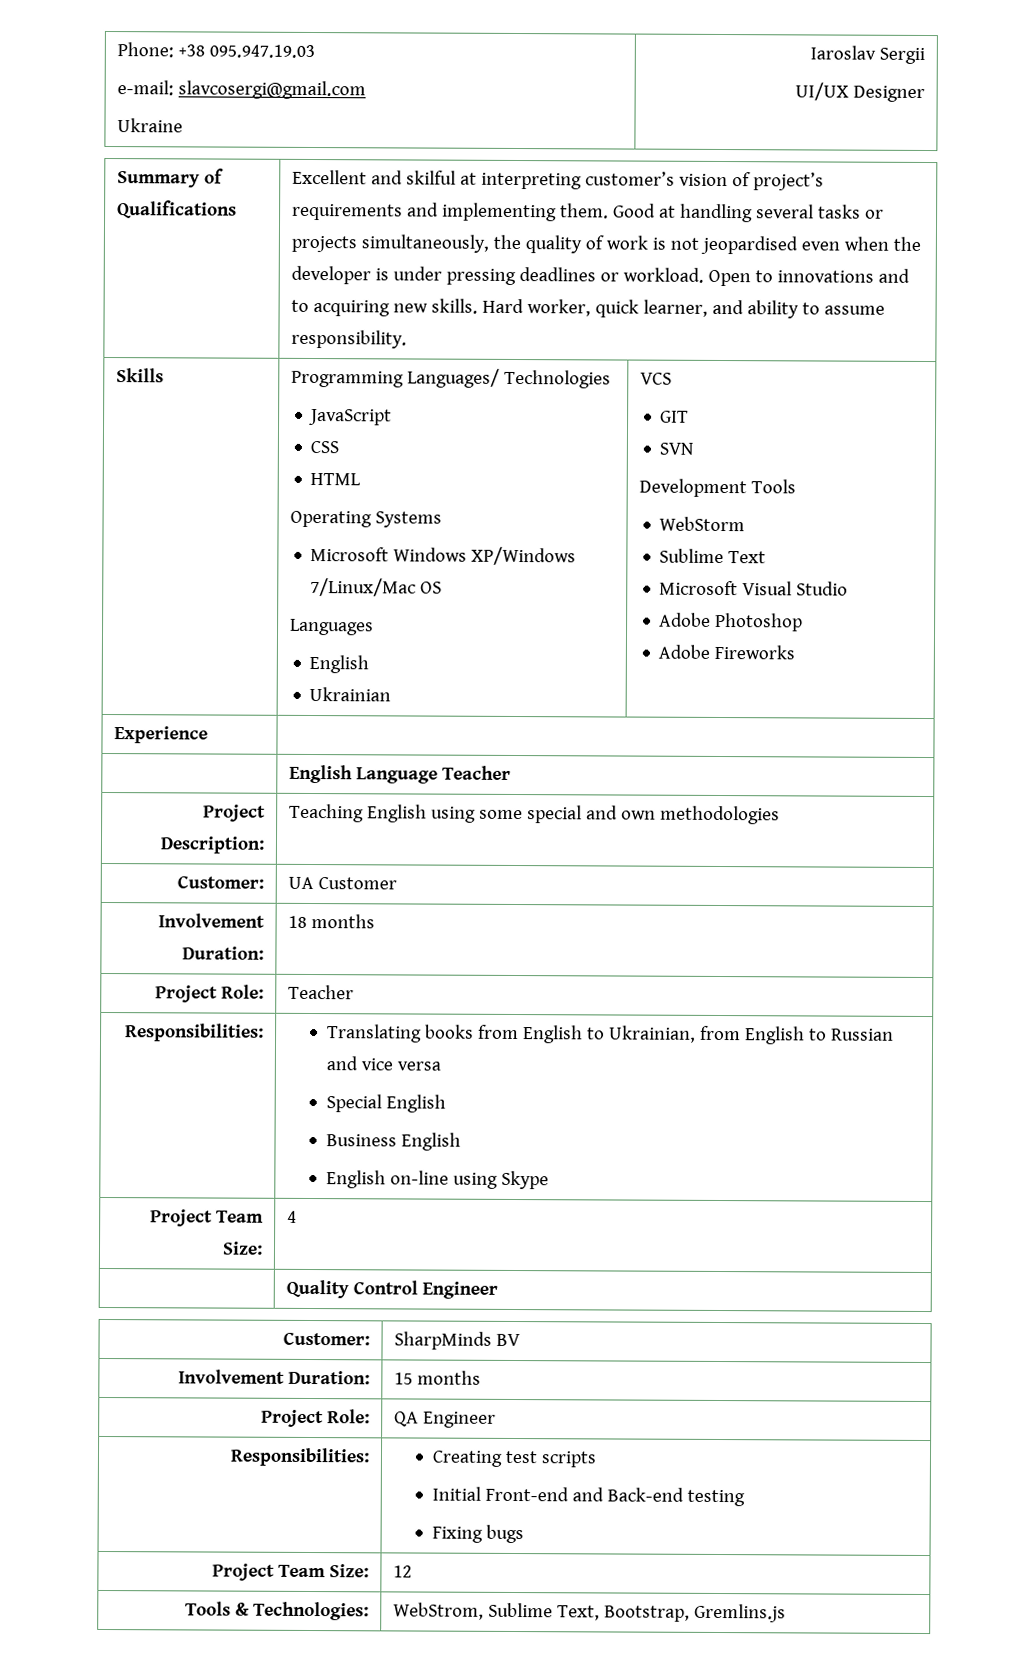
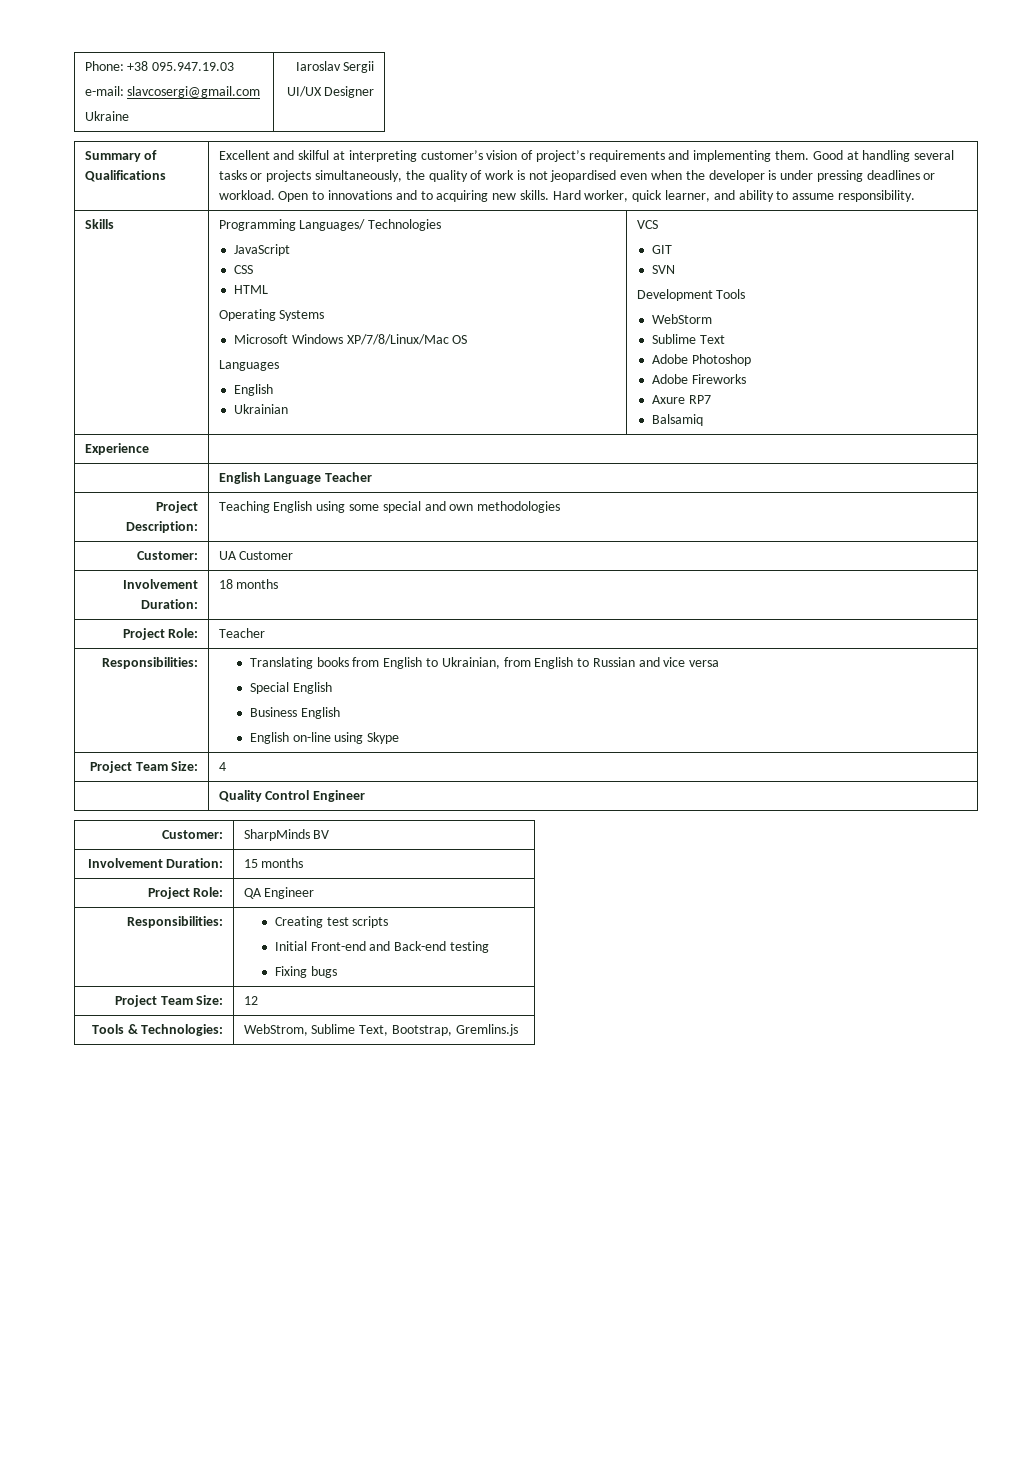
[471,546,577,566] [310,577,417,597] XP/Windows 7/Linux/Mac -> [346,334,449,345] XP/7/8/Linux/Mac
[659,580,849,596] // Microsoft Visual Studio -> (725, 339) none
(796, 652) none -> [652,395,711,404] [652,414,704,426] // Axure RP7 // Balsamiq

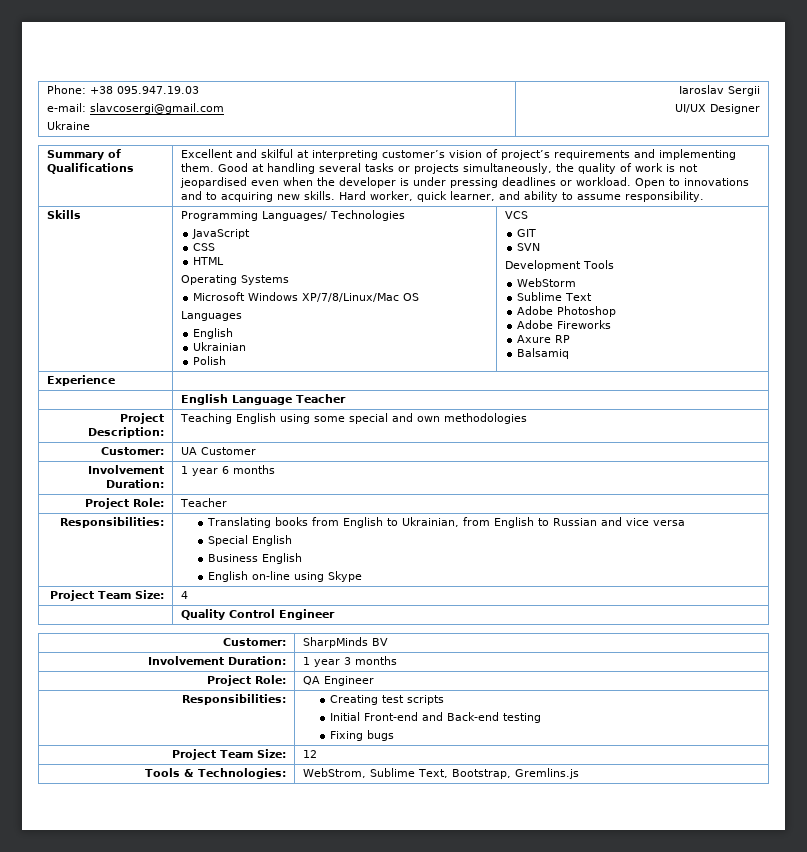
(289, 409) none -> [192,356,226,365] // Polish
[688,395,711,404] RP7 -> [554,335,570,343] RP
[218,579,233,589] 18 -> [180,466,229,476] 1 year 6
[243,859,258,868] 15 -> [302,657,351,667] 1 year 3

